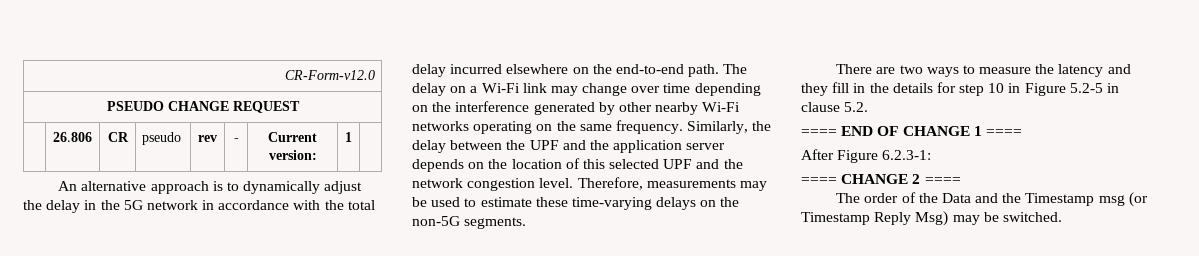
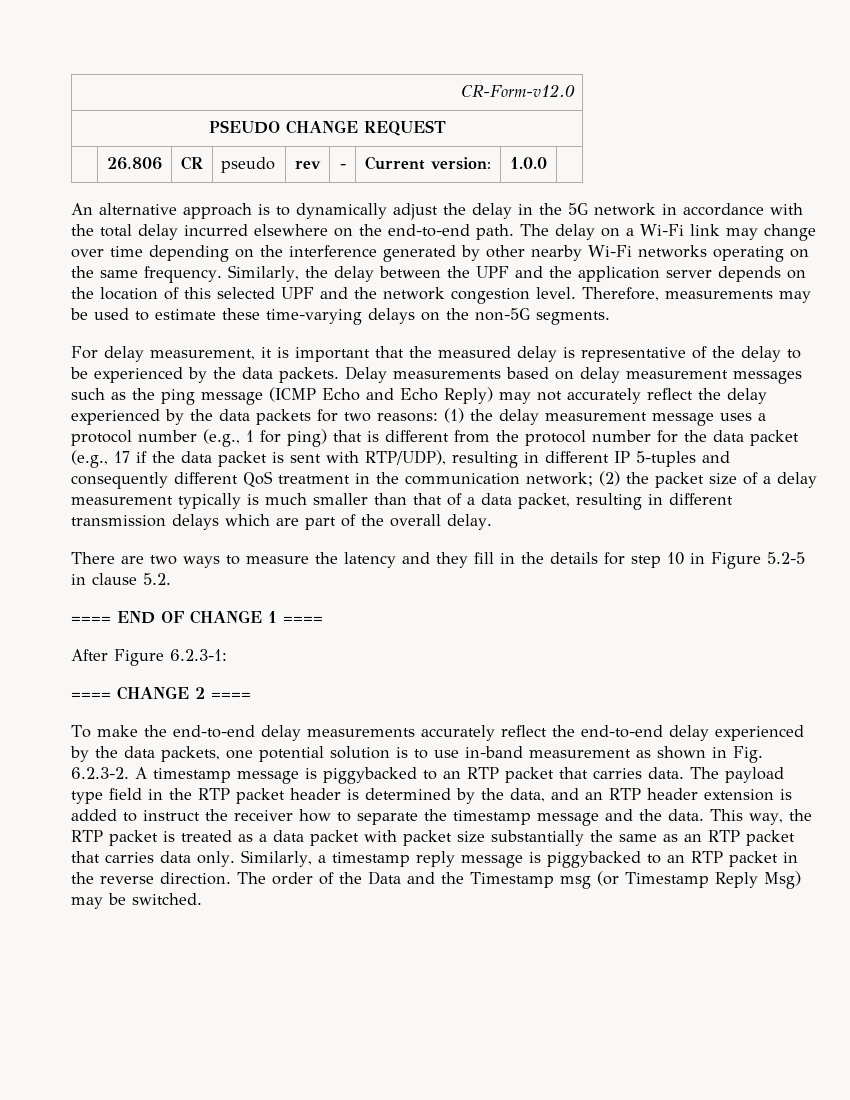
[345,132,352,142] 1 -> [510,157,547,169] 1.0.0
(527, 223) none -> [71,346,801,362] [70,366,802,384] [71,387,767,405] [71,408,766,426] [71,429,799,447] [71,450,730,468] [71,471,817,489] [71,493,733,510] [71,514,492,530] // For delay measurement, it is important that the measured delay is representative of the delay to be experienced by the data packets. Delay measurements based on delay measurement messages such as the ping message (ICMP Echo and Echo Reply) may not accurately reflect the delay experienced by the data packets for two reasons: (1) the delay measurement message uses a protocol number (e.g., 1 for ping) that is different from the protocol number for the data packet (e.g., 17 if the data packet is sent with RTP/UDP), resulting in different IP 5-tuples and consequently different QoS treatment in the communication network; (2) the packet size of a delay measurement typically is much smaller than that of a data packet, resulting in different transmission delays which are part of the overall delay.
(961, 180) none -> [71,725,804,741] [70,746,763,763] [71,767,784,784] [71,788,792,804] [71,809,812,826] [71,830,795,846] [71,850,798,868] [71,872,231,885] To make the end-to-end delay measurements accurately reflect the end-to-end delay experienced by the data packets, one potential solution is to use in-band measurement as shown in Fig. 6.2.3-2. A timestamp message is piggybacked to an RTP packet that carries data. The payload type field in the RTP packet header is determined by the data, and an RTP header extension is added to instruct the receiver how to separate the timestamp message and the data. This way, the RTP packet is treated as a data packet with packet size substantially the same as an RTP packet that carries data only. Similarly, a timestamp reply message is piggybacked to an RTP packet in the reverse direction.

